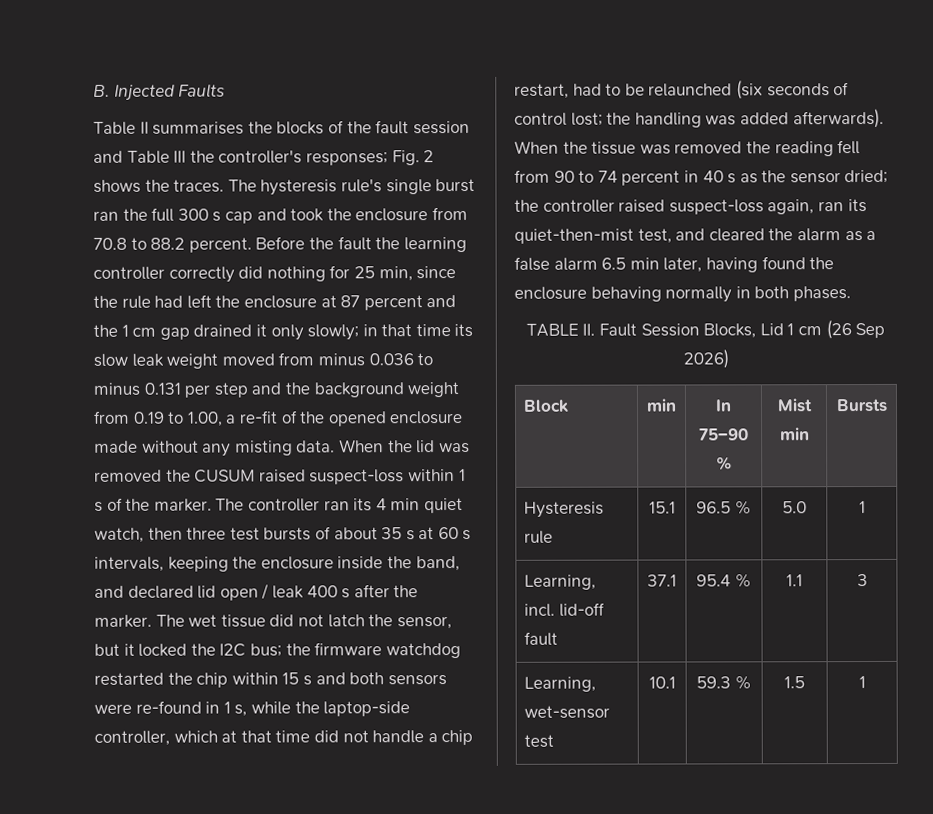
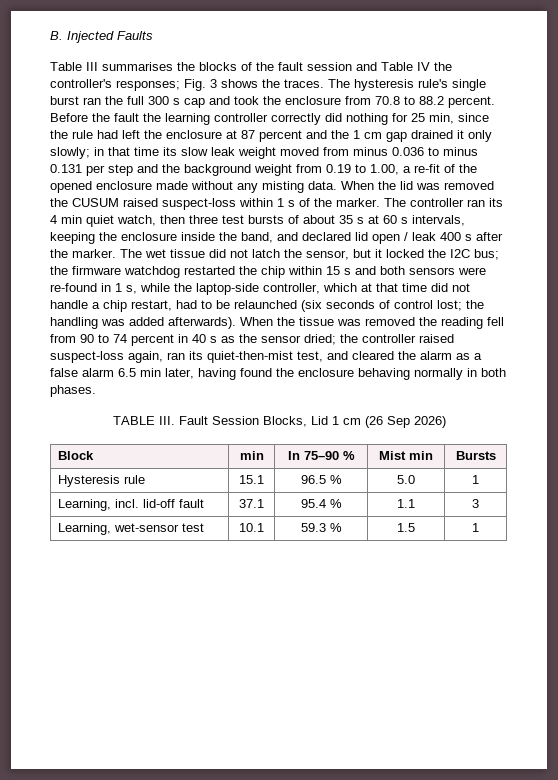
[139,121,149,134] II -> [86,62,98,71] III
[173,150,187,163] III -> [417,62,430,71] IV
[423,150,435,163] 2 -> [210,79,217,88] 3
[582,323,596,336] II. -> [158,416,175,425] III.

